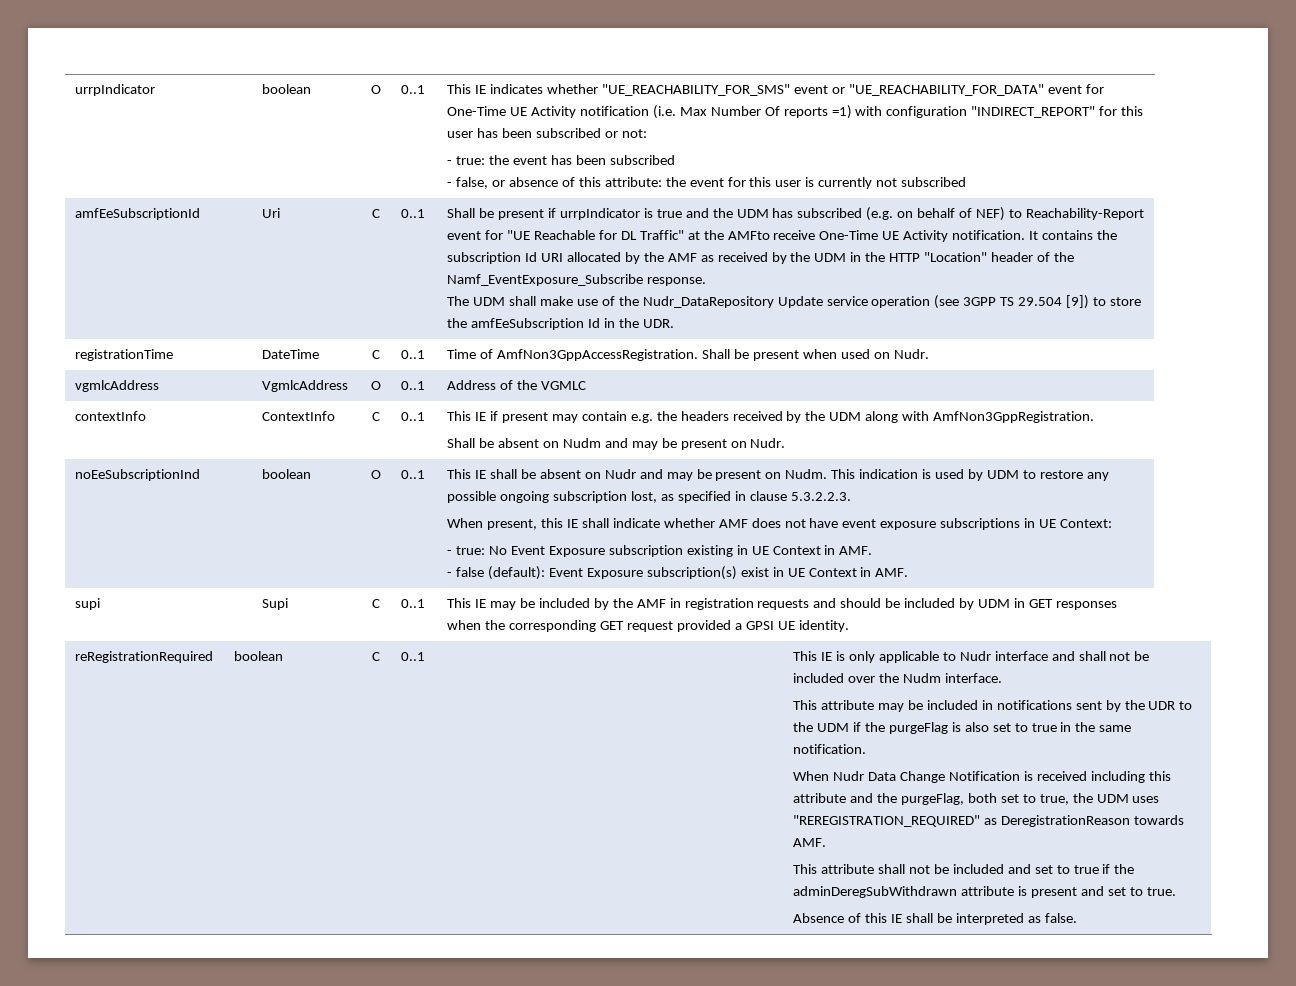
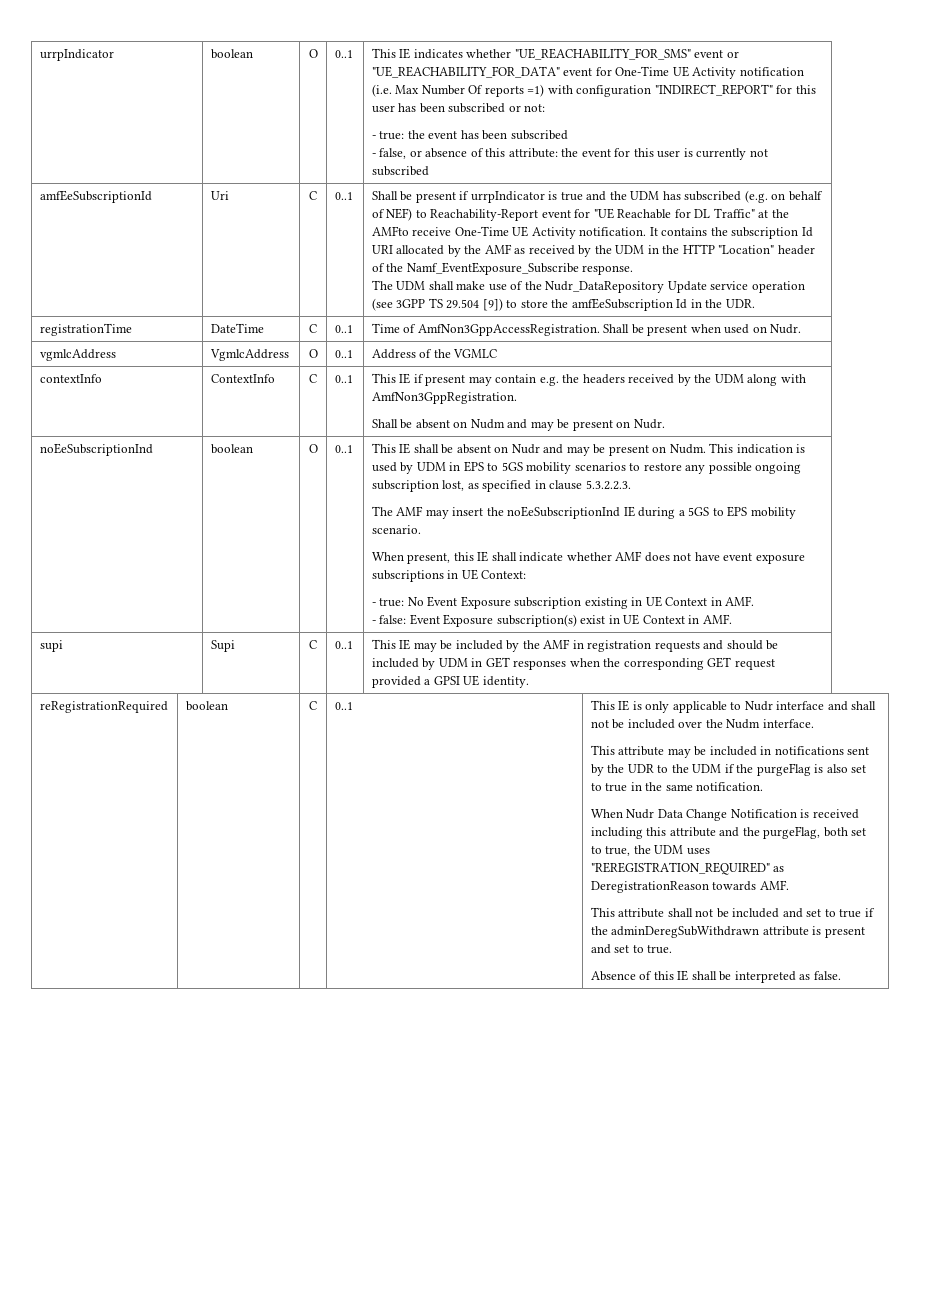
(1019, 474) none -> [449,461,626,474] in EPS to 5GS mobility scenarios
(851, 496) none -> [371,506,796,519] [371,525,421,534] // The AMF may insert the noEeSubscriptionInd IE during a 5GS to EPS mobility scenario.
[456,566,546,580] false (default): -> [379,615,407,624] false:

